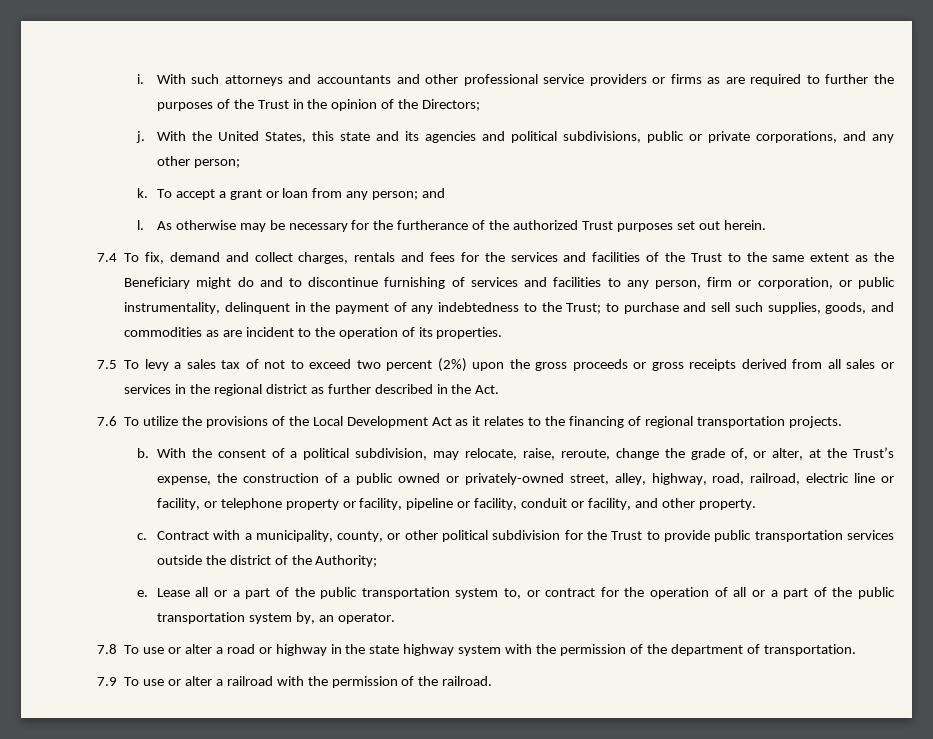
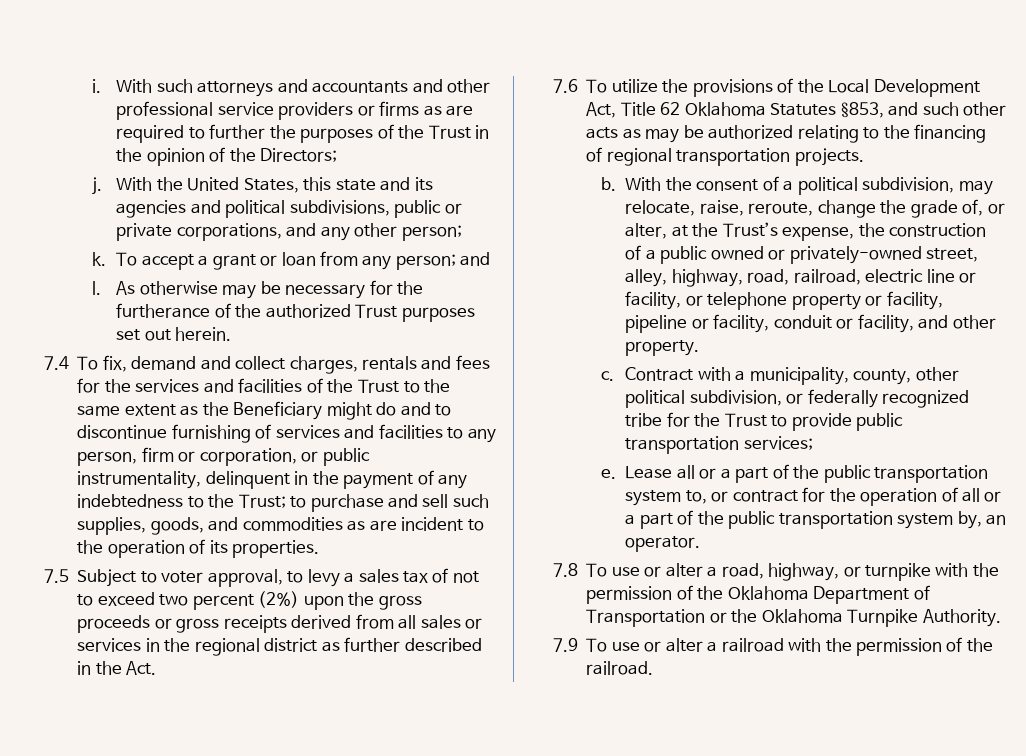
[124,360,140,369] To -> [77,569,304,587] Subject to voter approval, to
[431,416,525,426] Act as it relates -> [586,102,1006,118] [586,125,859,143] Act, Title 62 Oklahoma Statutes §853, and such other acts as may be authorized relating
[387,533,401,540] or -> (912, 377) none
[492,530,561,540] subdivision -> [689,389,970,408] [625,413,663,427] subdivision, or federally recognized tribe
[847,530,894,540] [156,555,378,567] services outside the district of the Authority; -> [743,436,813,450] services;
[226,644,856,656] road or highway in the state highway system with the permission of the department of transportation. -> [721,563,999,581] [586,585,930,604] [586,609,1001,627] road, highway, or turnpike with the permission of the Oklahoma Department of Transportation or the Oklahoma Turnpike Authority.

